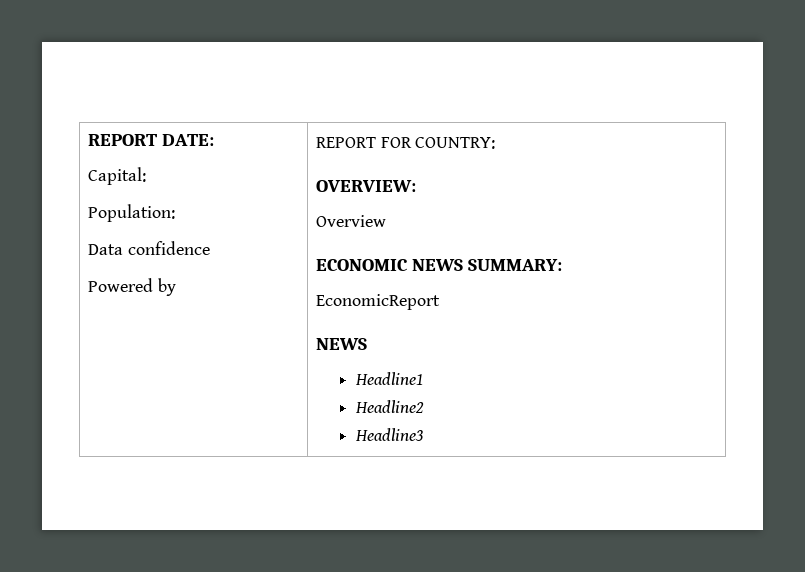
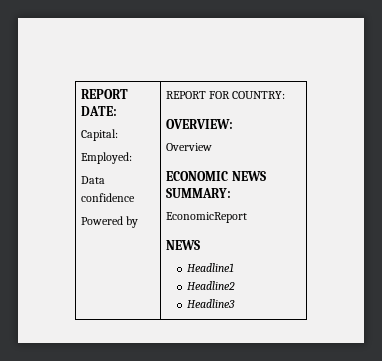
[87,204,175,222] Population: -> [81,152,133,164] Employed:

